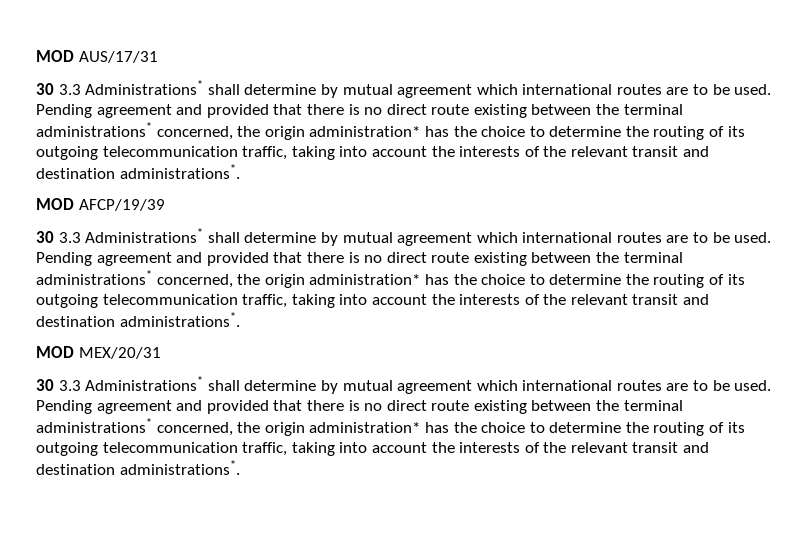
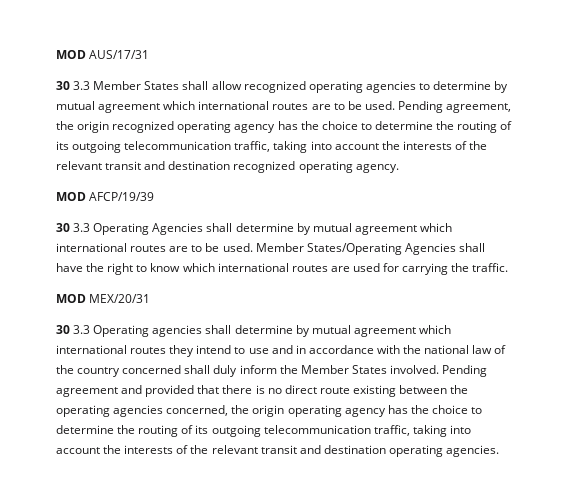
[85,80,240,95] Administrations* shall -> [93,81,430,93] Member States shall allow recognized operating agencies to
[96,104,683,118] [36,122,421,140] agreement and provided that there is no direct route existing between the terminal administrations* concerned, the origin administration* -> [446,103,512,113] [56,121,276,133] agreement, the origin recognized operating agency
[119,164,240,179] administrations*. -> [233,161,399,173] recognized operating agency.
[85,228,204,243] Administrations* -> [93,223,204,235] Operating Agencies
(772, 237) none -> [255,243,485,255] [56,263,509,275] [56,294,151,303] [56,325,451,337] [56,345,507,357] [56,365,439,377] Member States/Operating Agencies shall have the right to know which international routes are used for carrying the traffic. // MOD MEX/20/31 // 30 3.3 Operating agencies shall determine by mutual agreement which international routes they intend to use and in accordance with the national law of the country concerned shall duly inform the Member States involved.
[623,252,683,263] [36,270,421,288] terminal administrations* concerned, the origin administration* -> [56,405,386,417] operating agencies concerned, the origin operating agency
[119,312,240,327] [36,346,161,359] [36,376,772,394] [36,400,683,414] [36,418,745,436] [36,442,710,456] [36,460,240,475] administrations*. // MOD MEX/20/31 // 30 3.3 Administrations* shall determine by mutual agreement which international routes are to be used. Pending agreement and provided that there is no direct route existing between the terminal administrations* concerned, the origin administration* has the choice to determine the routing of its outgoing telecommunication traffic, taking into account the interests of the relevant transit and destination administrations*. -> [388,445,500,457] operating agencies.

